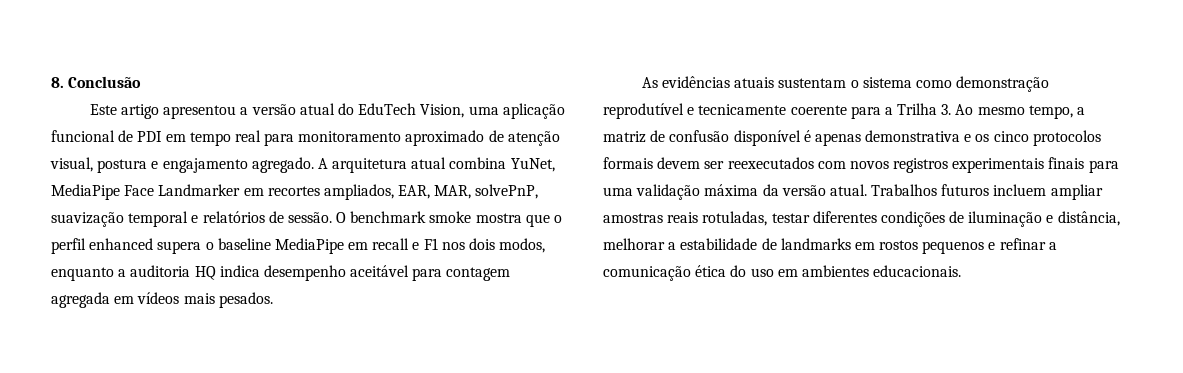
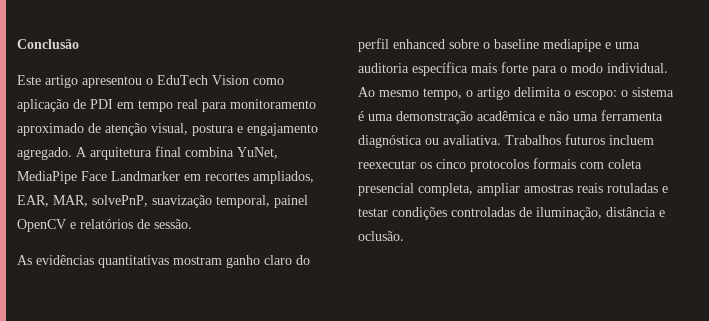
[51,77,64,88] 8. -> (17, 44) none
[240,103,565,119] [51,130,115,142] a versão atual do EduTech Vision, uma aplicação funcional -> [146,75,284,85] [17,99,69,112] o EduTech Vision como aplicação
[411,157,447,169] atual -> [155,146,181,157] final
[128,211,189,227] temporal -> [216,195,308,208] [17,219,66,232] temporal, painel OpenCV
[336,211,563,227] [51,238,546,254] [51,265,511,281] [51,292,273,308] [641,76,1050,92] [603,103,1086,119] [603,130,1101,146] [603,157,1119,173] [603,184,1103,200] [603,211,1120,227] [603,238,1057,254] [603,265,962,281] O benchmark smoke mostra que o perfil enhanced supera o baseline MediaPipe em recall e F1 nos dois modos, enquanto a auditoria HQ indica desempenho aceitável para contagem agregada em vídeos mais pesados. // As evidências atuais sustentam o sistema como demonstração reprodutível e tecnicamente coerente para a Trilha 3. Ao mesmo tempo, a matriz de confusão disponível é apenas demonstrativa e os cinco protocolos formais devem ser reexecutados com novos registros experimentais finais para uma validação máxima da versão atual. Trabalhos futuros incluem ampliar amostras reais rotuladas, testar diferentes condições de iluminação e distância, melhorar a estabilidade de landmarks em rostos pequenos e refinar a comunicação ética do uso em ambientes educacionais. -> [17,255,310,268] [358,38,640,52] [358,62,668,76] [358,87,674,100] [358,110,663,124] [358,134,654,148] [358,158,642,172] [358,183,668,196] [358,207,665,220] [358,231,404,241] // As evidências quantitativas mostram ganho claro do perfil enhanced sobre o baseline mediapipe e uma auditoria específica mais forte para o modo individual. Ao mesmo tempo, o artigo delimita o escopo: o sistema é uma demonstração acadêmica e não uma ferramenta diagnóstica ou avaliativa. Trabalhos futuros incluem reexecutar os cinco protocolos formais com coleta presencial completa, ampliar amostras reais rotuladas e testar condições controladas de iluminação, distância e oclusão.

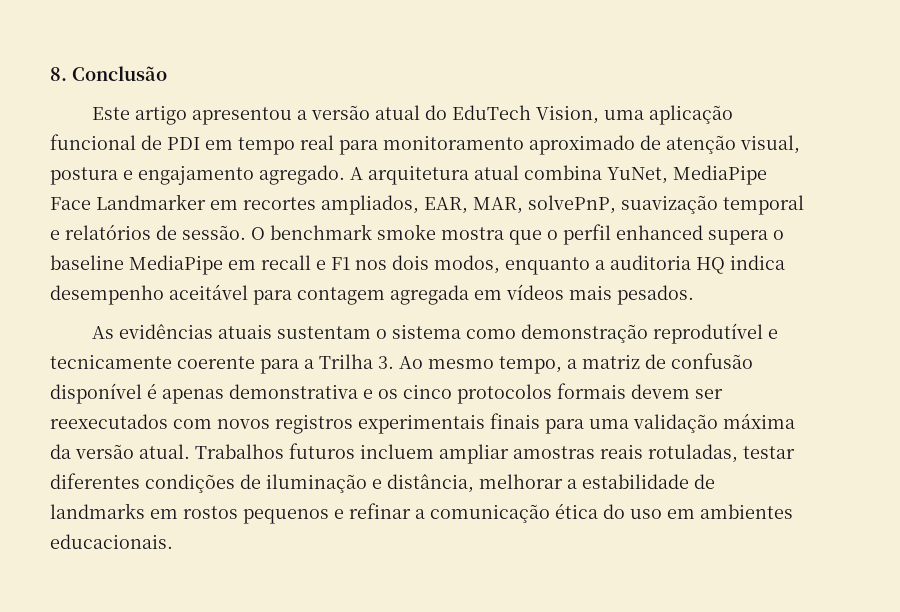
(17, 44) none -> [50,67,67,81] 8.
[146,75,284,85] [17,99,69,112] o EduTech Vision como aplicação -> [297,105,734,125] [50,134,136,150] a versão atual do EduTech Vision, uma aplicação funcional
[155,146,181,157] final -> [474,165,519,180] atual
[216,195,308,208] [17,219,66,232] temporal, painel OpenCV -> [723,195,804,215] temporal
[17,255,310,268] [358,38,640,52] [358,62,668,76] [358,87,674,100] [358,110,663,124] [358,134,654,148] [358,158,642,172] [358,183,668,196] [358,207,665,220] [358,231,404,241] // As evidências quantitativas mostram ganho claro do perfil enhanced sobre o baseline mediapipe e uma auditoria específica mais forte para o modo individual. Ao mesmo tempo, o artigo delimita o escopo: o sistema é uma demonstração acadêmica e não uma ferramenta diagnóstica ou avaliativa. Trabalhos futuros incluem reexecutar os cinco protocolos formais com coleta presencial completa, ampliar amostras reais rotuladas e testar condições controladas de iluminação, distância e oclusão. -> [251,224,784,245] [50,255,785,275] [50,284,694,305] [92,323,779,344] [50,353,753,374] [50,383,723,404] [50,413,795,434] [50,443,795,464] [50,473,715,493] [50,503,793,524] [50,534,173,549] O benchmark smoke mostra que o perfil enhanced supera o baseline MediaPipe em recall e F1 nos dois modos, enquanto a auditoria HQ indica desempenho aceitável para contagem agregada em vídeos mais pesados. // As evidências atuais sustentam o sistema como demonstração reprodutível e tecnicamente coerente para a Trilha 3. Ao mesmo tempo, a matriz de confusão disponível é apenas demonstrativa e os cinco protocolos formais devem ser reexecutados com novos registros experimentais finais para uma validação máxima da versão atual. Trabalhos futuros incluem ampliar amostras reais rotuladas, testar diferentes condições de iluminação e distância, melhorar a estabilidade de landmarks em rostos pequenos e refinar a comunicação ética do uso em ambientes educacionais.

